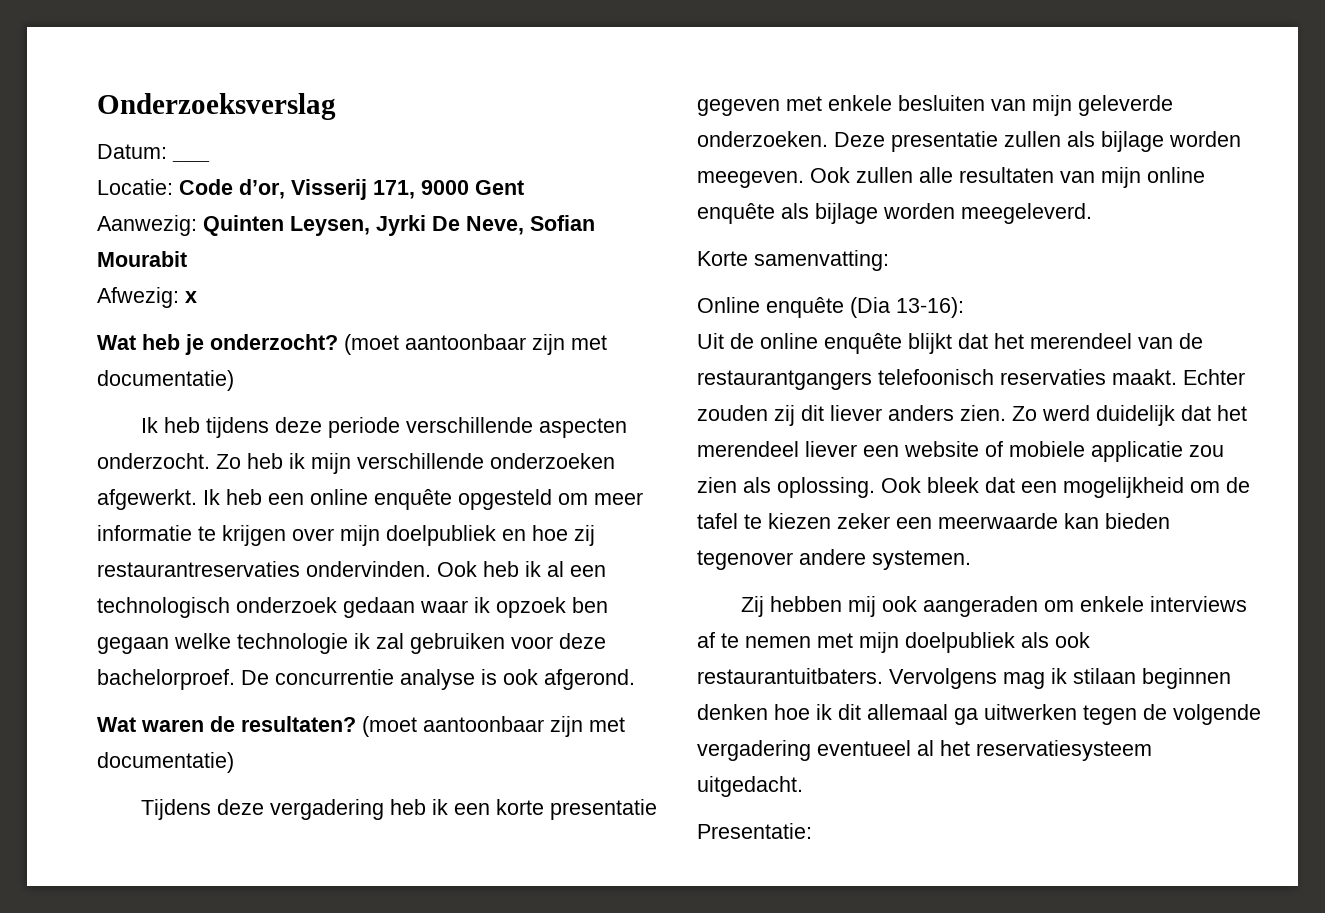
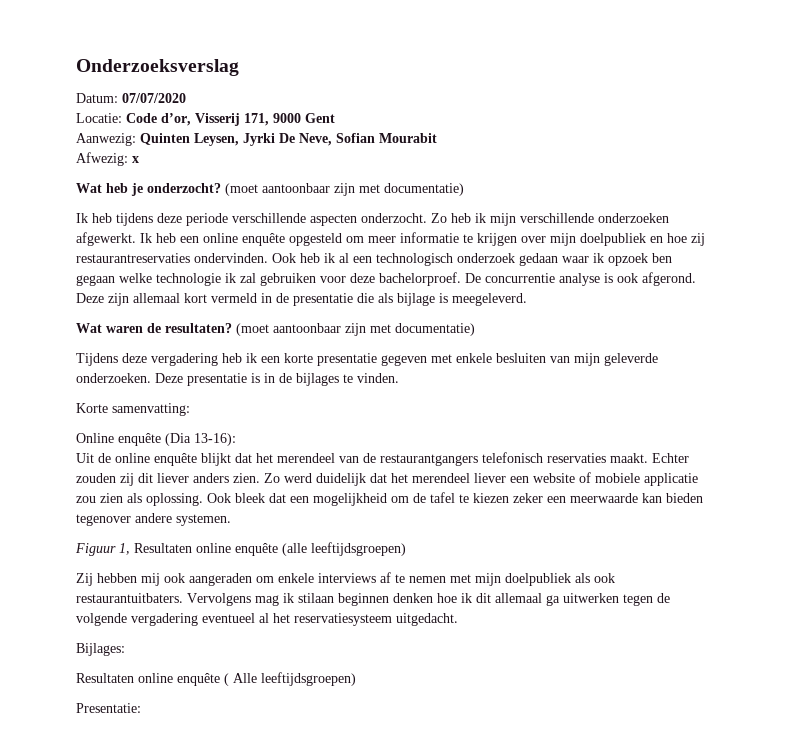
[172,159,210,162] ___ -> [122,93,186,103] 07/07/2020
(635, 679) none -> [76,293,527,306] Deze zijn allemaal kort vermeld in de presentatie die als bijlage is meegeleverd.
[1004,131,1241,152] [697,167,1205,188] [697,203,1092,224] zullen als bijlage worden meegeven. Ook zullen alle resultaten van mijn online enquête als bijlage worden meegeleverd. -> [251,373,399,386] is in de bijlages te vinden.
[878,369,994,385] telefoonisch -> [482,452,543,463] telefonisch
(971, 560) none -> [75,542,406,556] // Figuur 1, Resultaten online enquête (alle leeftijdsgroepen)
(803, 786) none -> [76,643,125,656] [76,672,356,686] // Bijlages: // Resultaten online enquête ( Alle leeftijdsgroepen)

